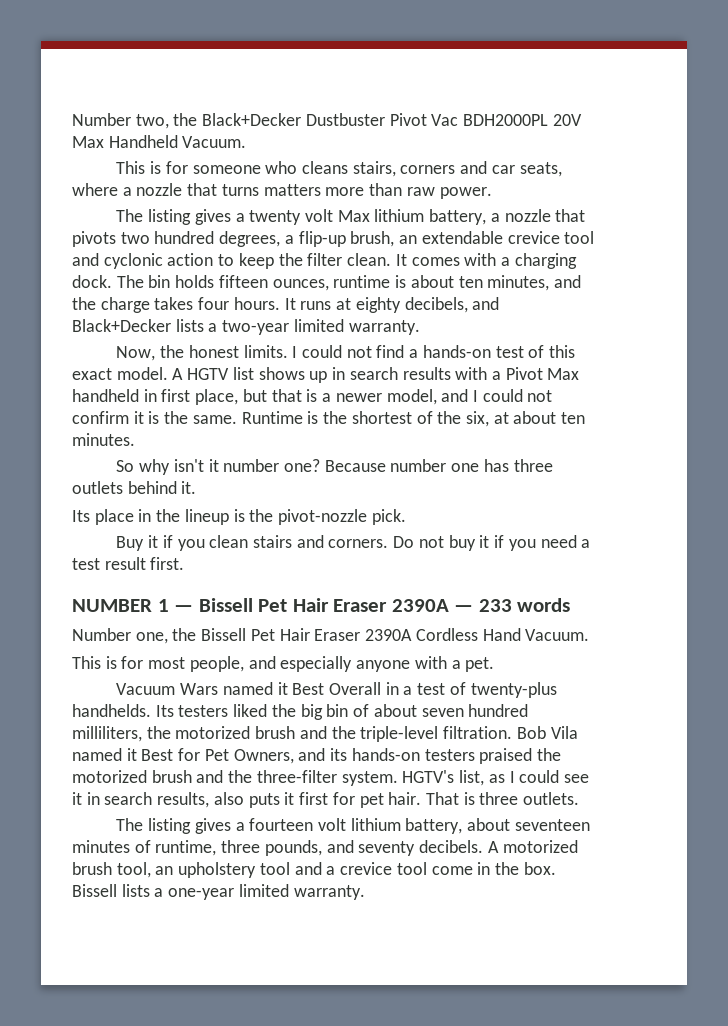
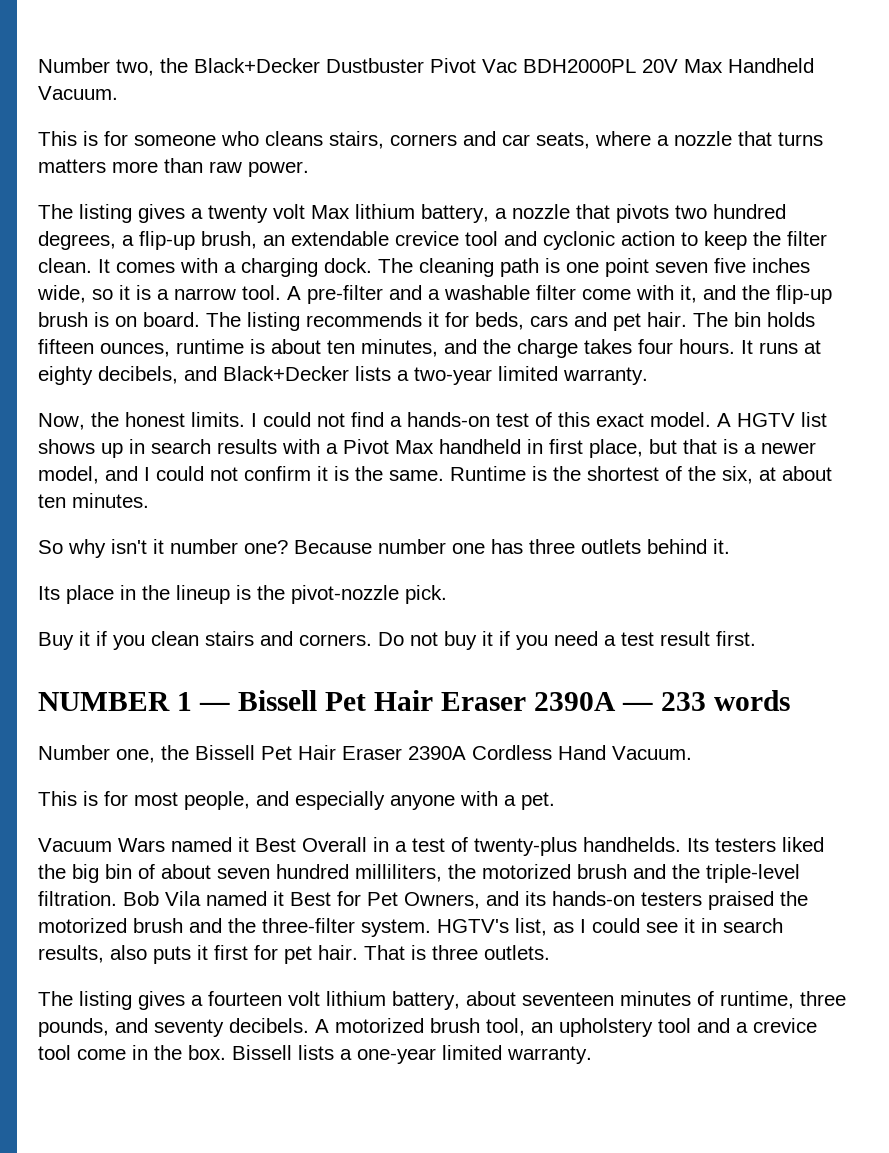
(144, 281) none -> [419,258,810,277] [37,285,832,304] [38,312,728,331] cleaning path is one point seven five inches wide, so it is a narrow tool. A pre-filter and a washable filter come with it, and the flip-up brush is on board. The listing recommends it for beds, cars and pet hair. The

